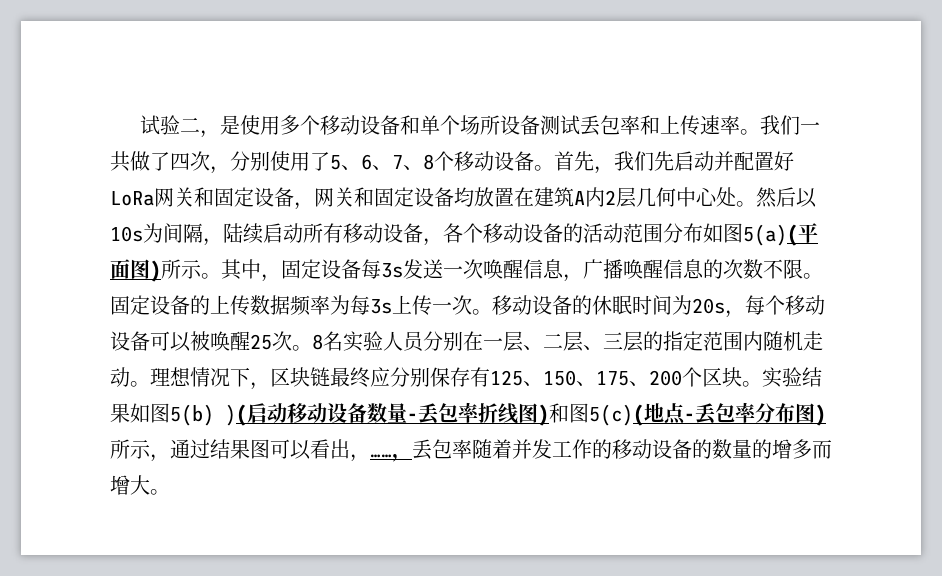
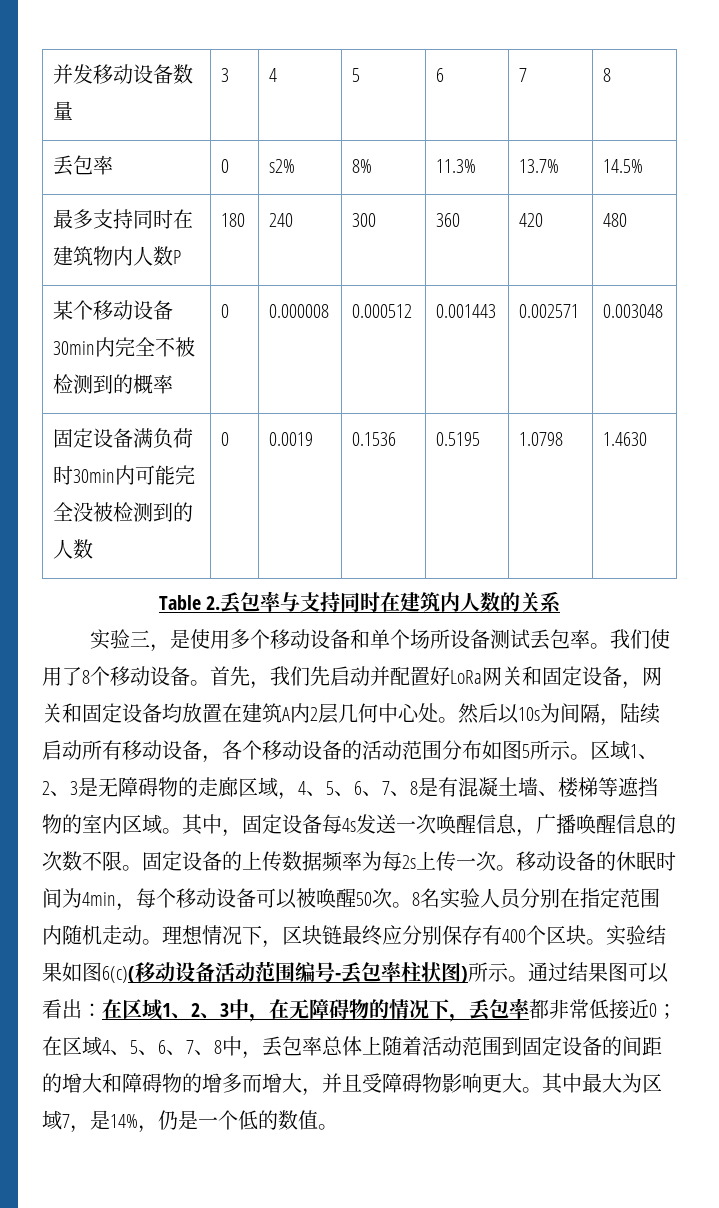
[139,115,200,135] 试验二 -> [53,64,194,84] [53,101,74,120] [221,68,230,82] [269,68,278,82] [352,68,361,82] [436,68,445,82] [519,68,528,82] [603,68,612,82] [53,155,114,176] [221,159,230,173] [269,159,296,173] [352,159,373,173] [436,159,477,173] [519,159,560,173] [603,159,644,173] [53,209,194,229] [53,246,182,266] [221,213,246,227] [269,213,294,227] [352,213,377,227] [436,213,461,227] [519,213,544,227] [603,213,628,227] [53,300,174,320] [53,337,196,357] [53,374,174,394] [221,304,230,318] [269,304,330,318] [352,304,413,318] [436,304,497,318] [519,304,580,318] [603,304,664,318] [53,428,194,449] [53,465,196,485] [53,502,194,522] [53,539,94,559] [221,432,230,446] [269,432,314,446] [352,432,397,446] [436,432,481,446] [519,432,564,446] [603,432,648,446] [158,591,562,614] [89,629,150,650] 并发移动设备数量 | 3 | 4 | 5 | 6 | 7 | 8 // 丢包率 | 0 | s2% | 8% | 11.3% | 13.7% | 14.5% // 最多支持同时在建筑物内人数P | 180 | 240 | 300 | 360 | 420 | 480 // 某个移动设备30min内完全不被检测到的概率 | 0 | 0.000008 | 0.000512 | 0.001443 | 0.002571 | 0.003048 // 固定设备满负荷时30min内可能完全没被检测到的人数 | 0 | 0.0019 | 0.1536 | 0.5195 | 1.0798 | 1.4630 // Table 2.丢包率与支持同时在建筑内人数的关系 // 实验三
[639,115,820,135] [110,151,423,174] 和上传速率。我们一共做了四次，分别使用了5、6、7、 -> [589,629,670,649] [42,667,82,686] 。我们使用了
[743,223,818,246] [110,259,202,282] 5(a)(平面图)所示 -> [522,740,658,760] [42,777,658,800] [42,814,162,834] 5所示。区域1、2、3是无障碍物的走廊区域，4、5、6、7、8是有混凝土墙、楼梯等遮挡物的室内区域
[381,263,403,278] 3s -> [342,818,356,832] 4s
[370,299,392,314] 3s -> [402,855,416,869] 2s
[692,298,725,314] 20s -> [82,892,116,906] 4min
[250,334,272,350] 25 -> [356,892,372,906] 50
[483,331,663,352] 一层、二层、三层的 -> (580, 898) none
[490,370,682,386] 125、150、175、200 -> [502,929,526,943] 400
[170,402,826,426] [110,439,170,462] 5(b) )(启动移动设备数量-丢包率折线图)和图5(c)(地点-丢包率分布图)所示， -> [102,961,528,984] 6(c)(移动设备活动范围编号-丢包率柱状图)所示。
[350,439,832,462] [110,475,150,495] ，……，丢包率随着并发工作的移动设备的数量的增多而增大 -> [82,998,677,1022] [42,1036,662,1059] [42,1073,662,1096] [42,1110,318,1133] ：在区域1、2、3中，在无障碍物的情况下，丢包率都非常低接近0；在区域4、5、6、7、8中，丢包率总体上随着活动范围到固定设备的间距的增大和障碍物的增多而增大，并且受障碍物影响更大。其中最大为区域7，是14%，仍是一个低的数值

